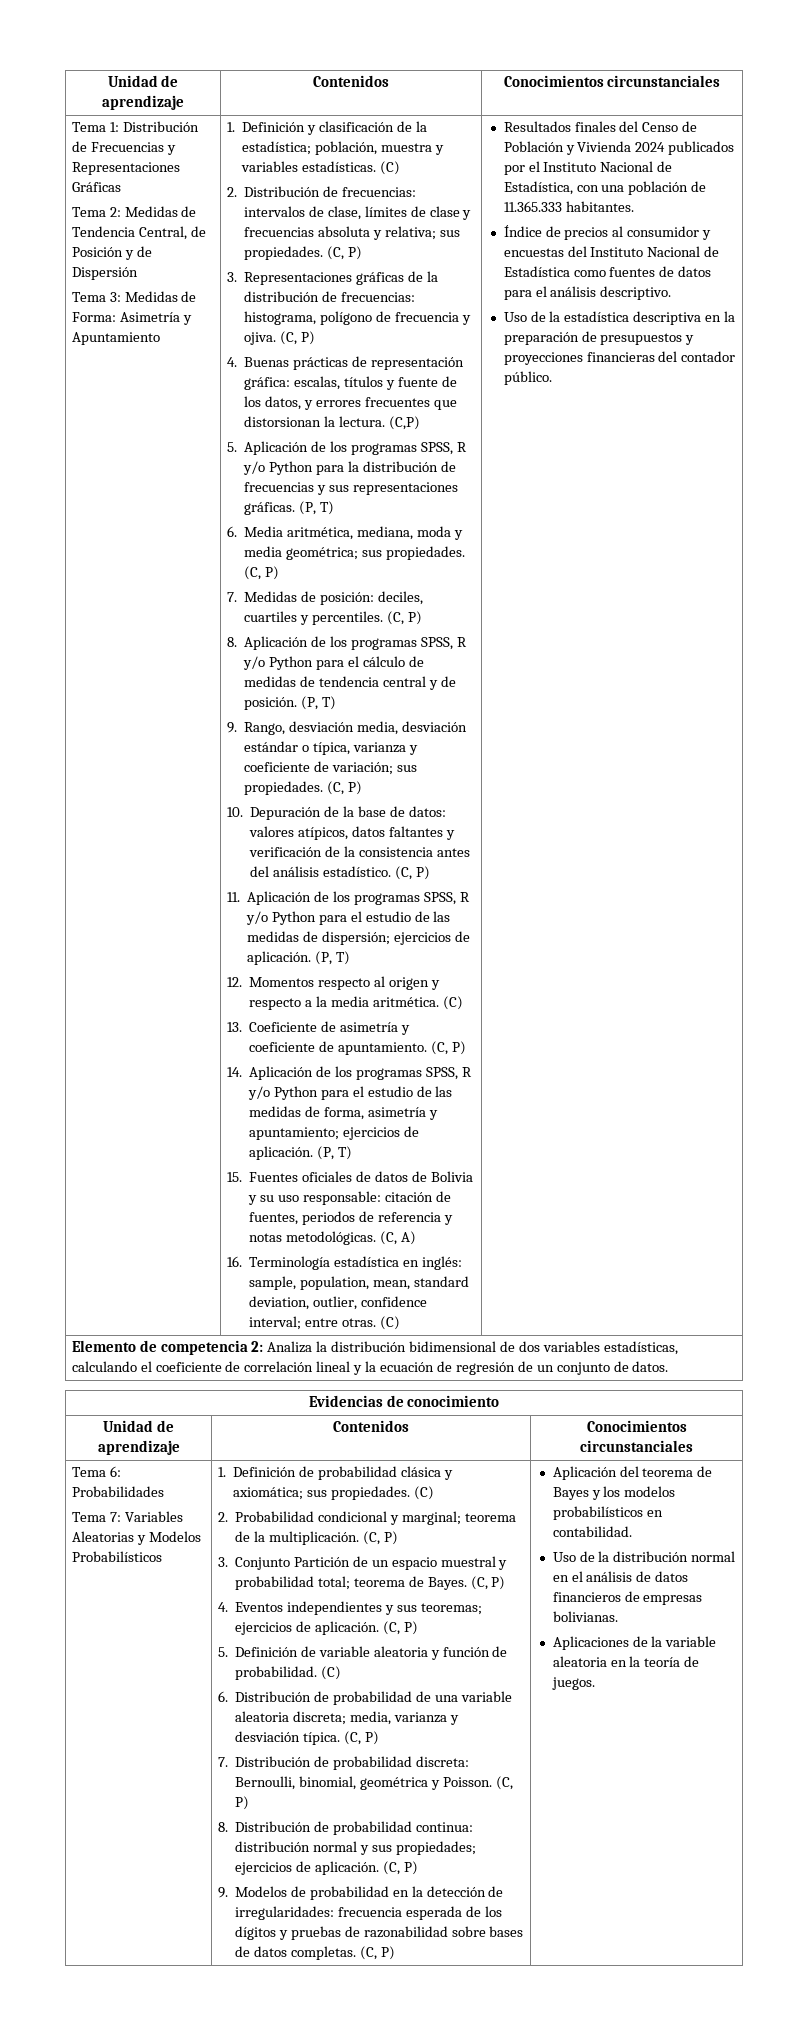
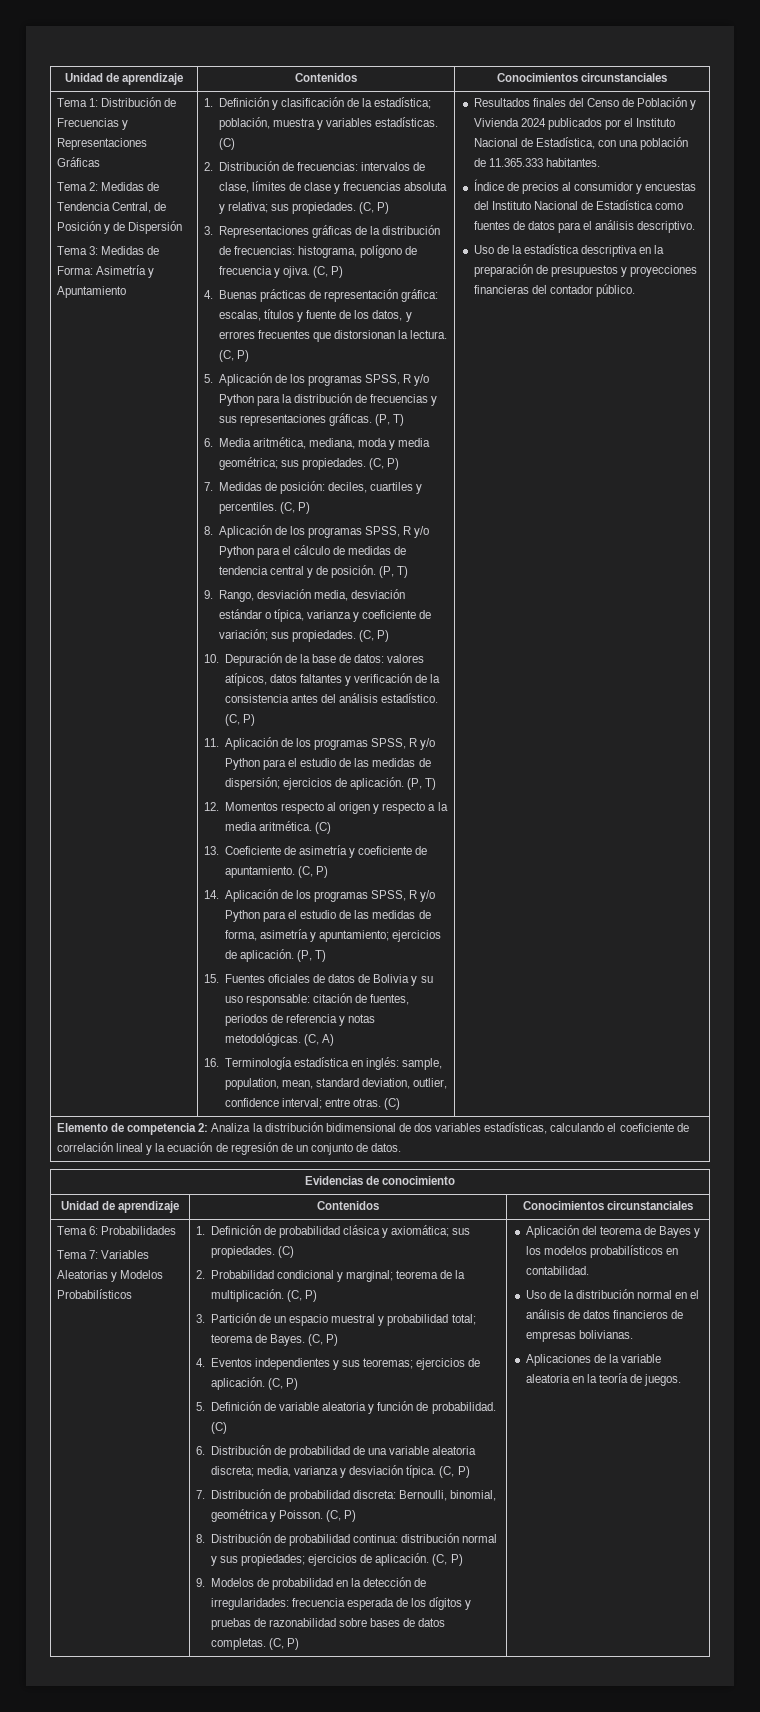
[388,416,420,430] (C,P) -> [218,350,249,362] (C, P)
[234,1557,290,1570] Conjunto -> (206, 1318) none

